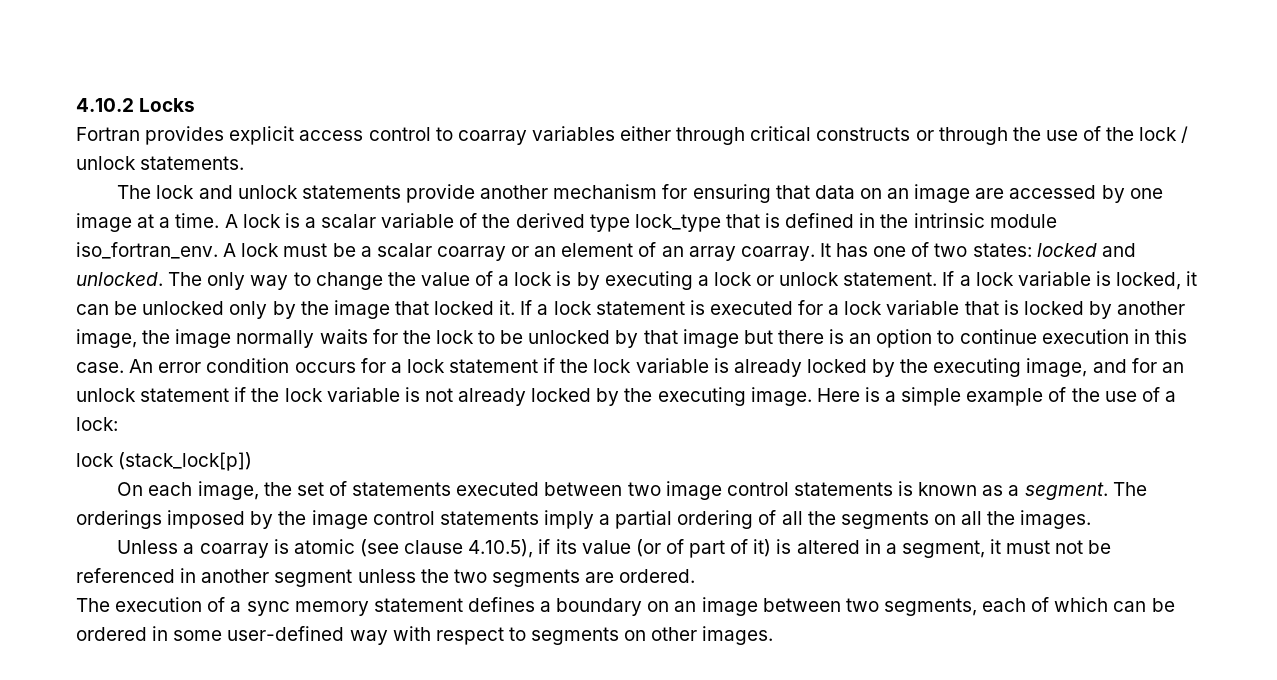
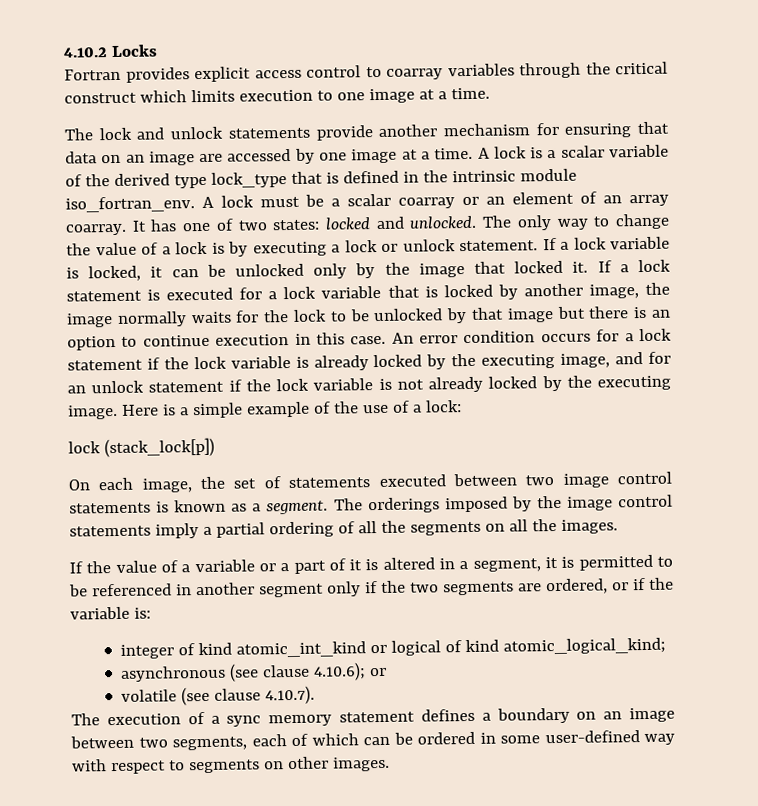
[620,126,1189,145] [76,156,245,170] either through critical constructs or through the use of the lock / unlock statements. -> [519,61,668,79] [64,87,490,104] through the critical construct which limits execution to one image at a time.
[117,539,684,558] Unless a coarray is atomic (see clause 4.10.5), if its value (or of -> [69,559,290,574] If the value of a variable or a
[753,539,772,557] it) -> [349,559,363,571] it
[1006,540,1084,554] must not -> [561,554,673,571] is permitted to
[357,569,416,583] unless -> [327,581,378,597] only if
[619,569,696,583] ordered. -> [546,577,674,595] [70,606,151,620] [120,637,667,659] [120,662,388,682] [121,685,316,706] ordered, or if the variable is: // integer of kind atomic_int_kind or logical of kind atomic_logical_kind; // asynchronous (see clause 4.10.6); or // volatile (see clause 4.10.7).

